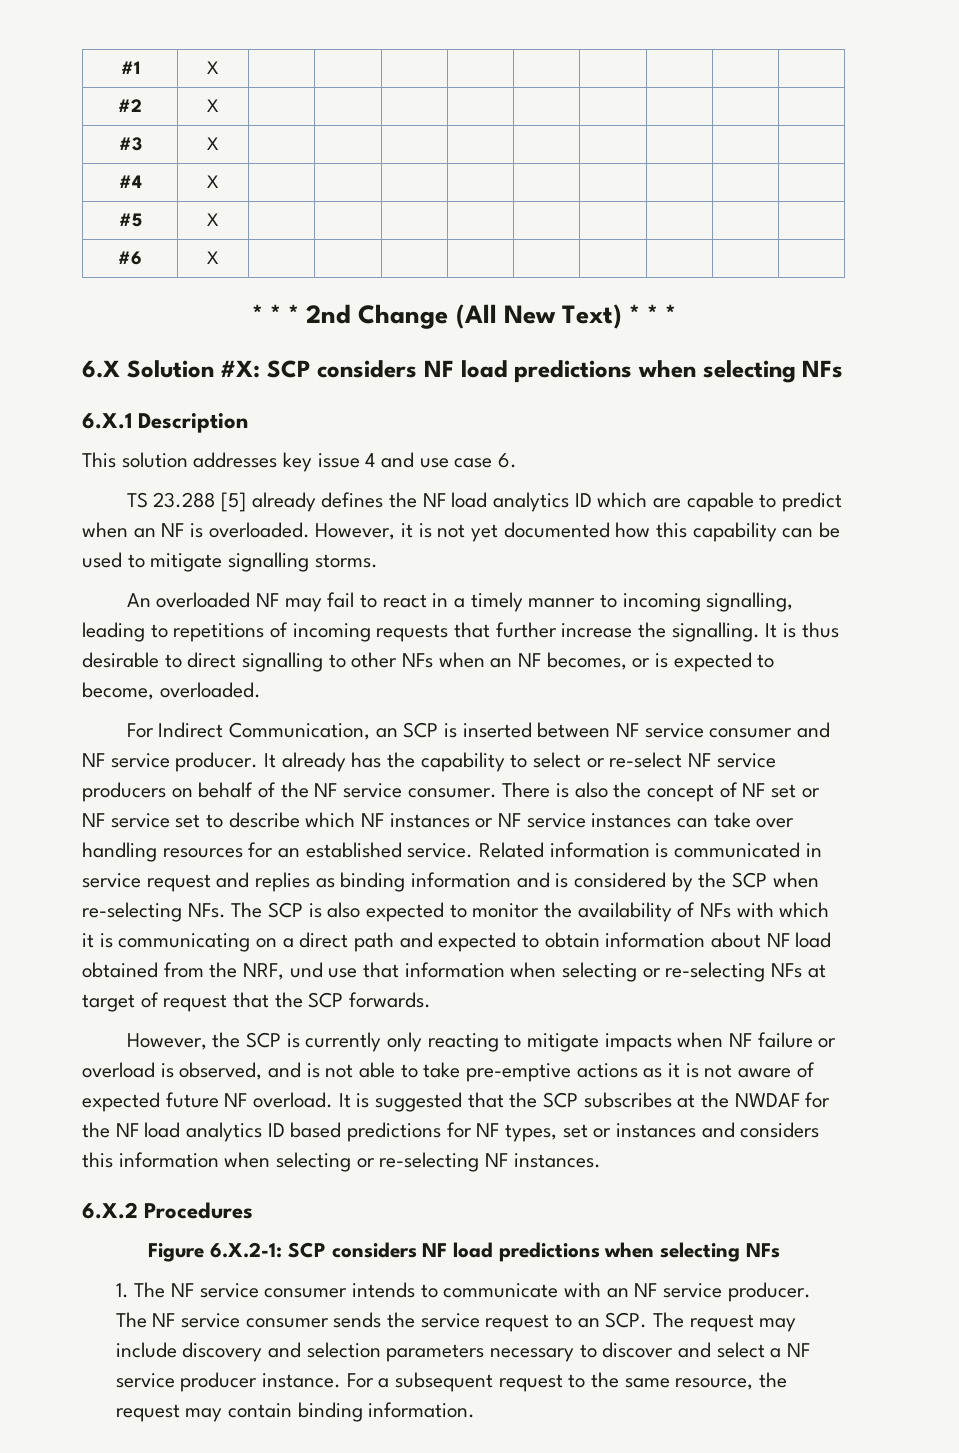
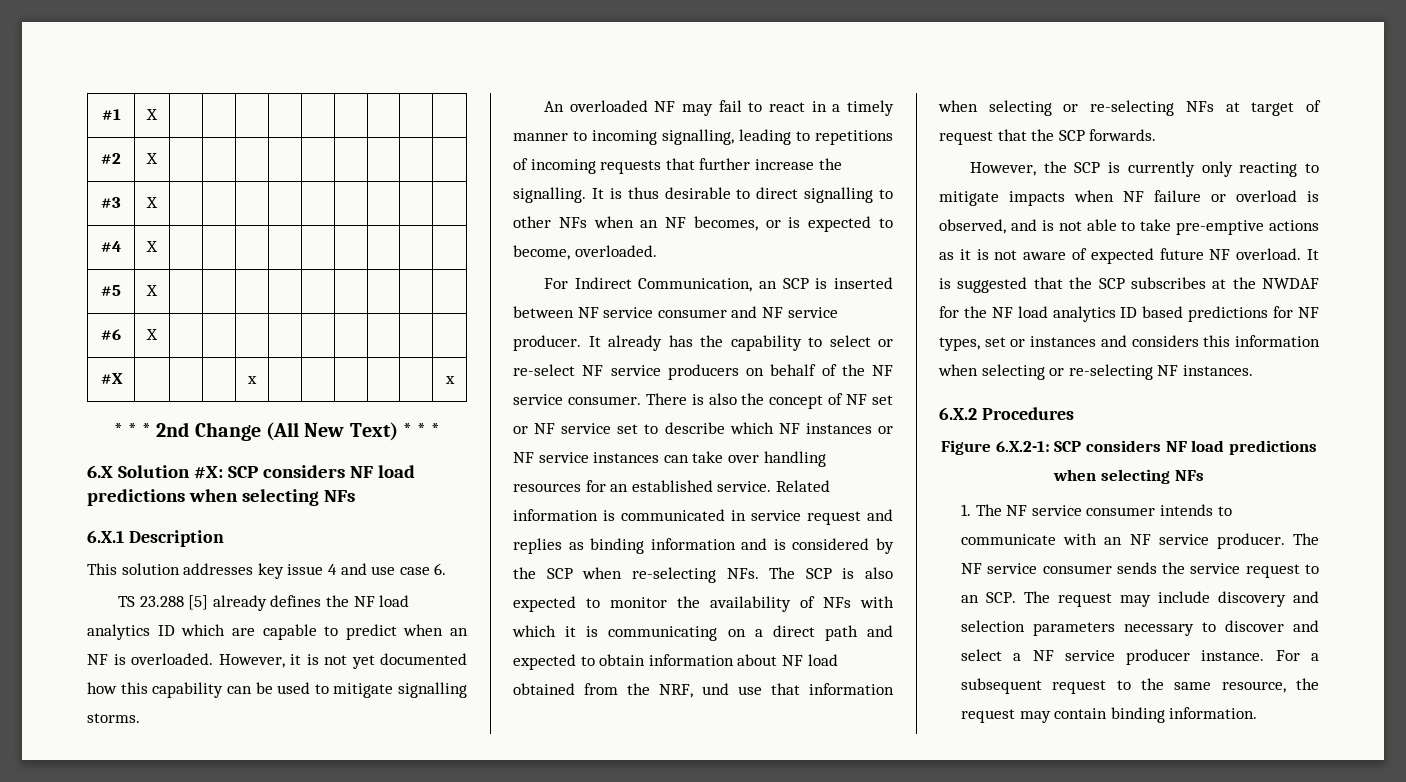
(219, 257) none -> [100,373,123,384] [247,376,257,384] [444,376,455,384] // #X | | | | x | | | | | | x

